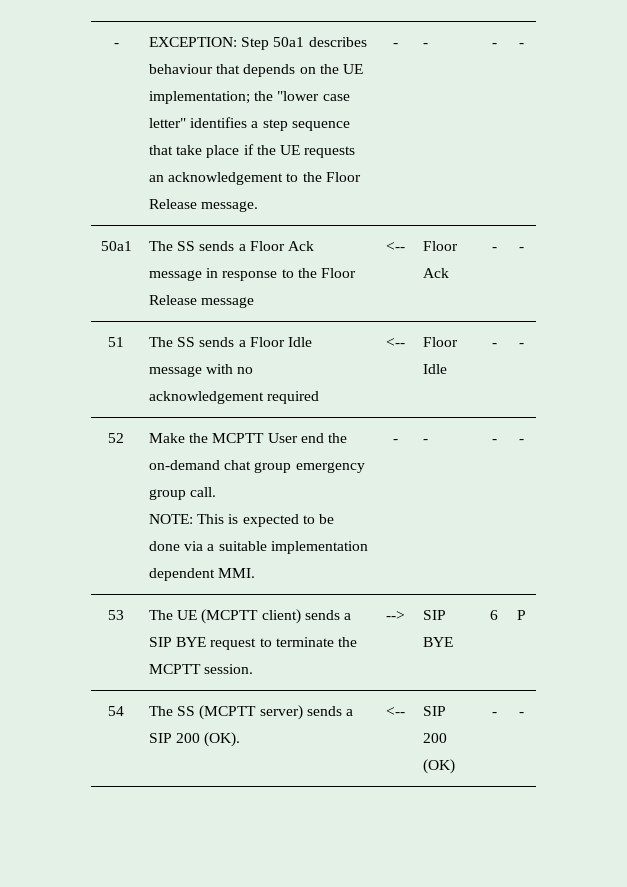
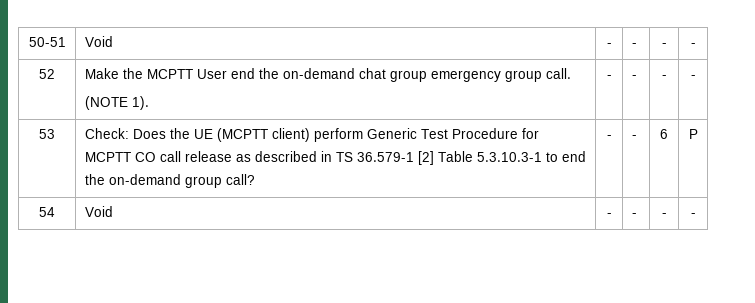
[113,43,119,47] [148,37,367,50] [148,64,363,77] [148,91,350,104] [148,117,350,131] [148,144,356,158] [148,172,361,185] [148,199,259,212] [393,43,398,47] [422,43,428,47] [491,43,497,47] [519,43,524,47] [100,241,132,251] [148,241,314,251] [148,268,356,281] [148,295,255,308] [386,242,405,251] [422,241,458,251] [422,268,449,278] [491,247,497,251] [519,247,524,251] [108,337,124,347] [148,337,312,347] [148,364,254,377] [148,391,320,404] [386,338,405,347] [422,337,458,347] [422,364,447,374] - | EXCEPTION: Step 50a1 describes behaviour that depends on the UE implementation; the "lower case letter" identifies a step sequence that take place if the UE requests an acknowledgement to the Floor Release message. | - | - | - | - // 50a1 | The SS sends a Floor Ack message in response to the Floor Release message | <-- | Floor Ack | - | - // 51 | The SS sends a Floor Idle message with no acknowledgement required | <-- | Floor Idle -> [28,37,66,47] [84,36,113,47] [606,43,612,47] [631,43,637,47] 50-51 | Void | - | -
[148,514,334,527] [148,541,368,554] [148,568,256,581] NOTE: This is expected to be done via a suitable implementation dependent MMI. -> [84,96,149,110] (NOTE 1).
[148,609,351,624] [148,637,357,650] [148,664,254,674] [386,611,405,620] [422,610,446,620] [422,637,453,647] [490,610,498,620] [517,610,526,620] [108,706,124,716] [148,705,353,720] [148,732,241,747] [386,707,405,716] [422,706,446,716] [422,733,447,743] [422,759,455,774] [491,712,497,716] [519,712,524,716] The UE (MCPTT client) sends a SIP BYE request to terminate the MCPTT session. | --> | SIP BYE | 6 | P // 54 | The SS (MCPTT server) sends a SIP 200 (OK). | <-- | SIP 200 (OK) | - | - -> [84,128,539,142] [84,151,586,165] [84,174,255,188] [606,135,612,139] [631,135,637,139] [660,129,668,139] [688,129,698,139] [39,207,55,217] [84,206,113,217] [606,213,612,217] [631,213,637,217] [661,213,667,217] [690,213,696,217] Check: Does the UE (MCPTT client) perform Generic Test Procedure for MCPTT CO call release as described in TS 36.579-1 [2] Table 5.3.10.3-1 to end the on-demand group call? | - | - | 6 | P // 54 | Void | - | - | - | -

